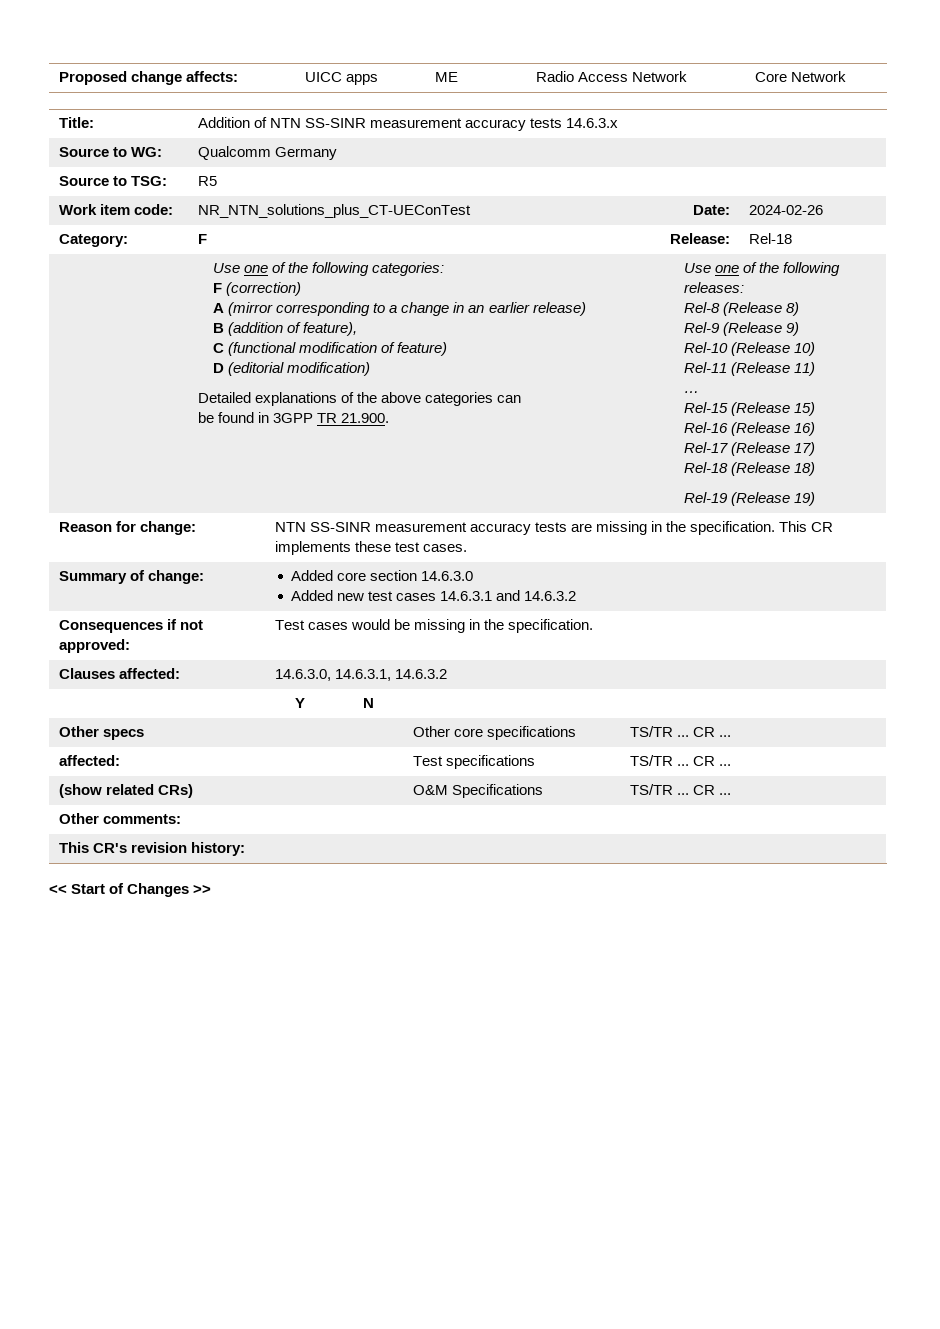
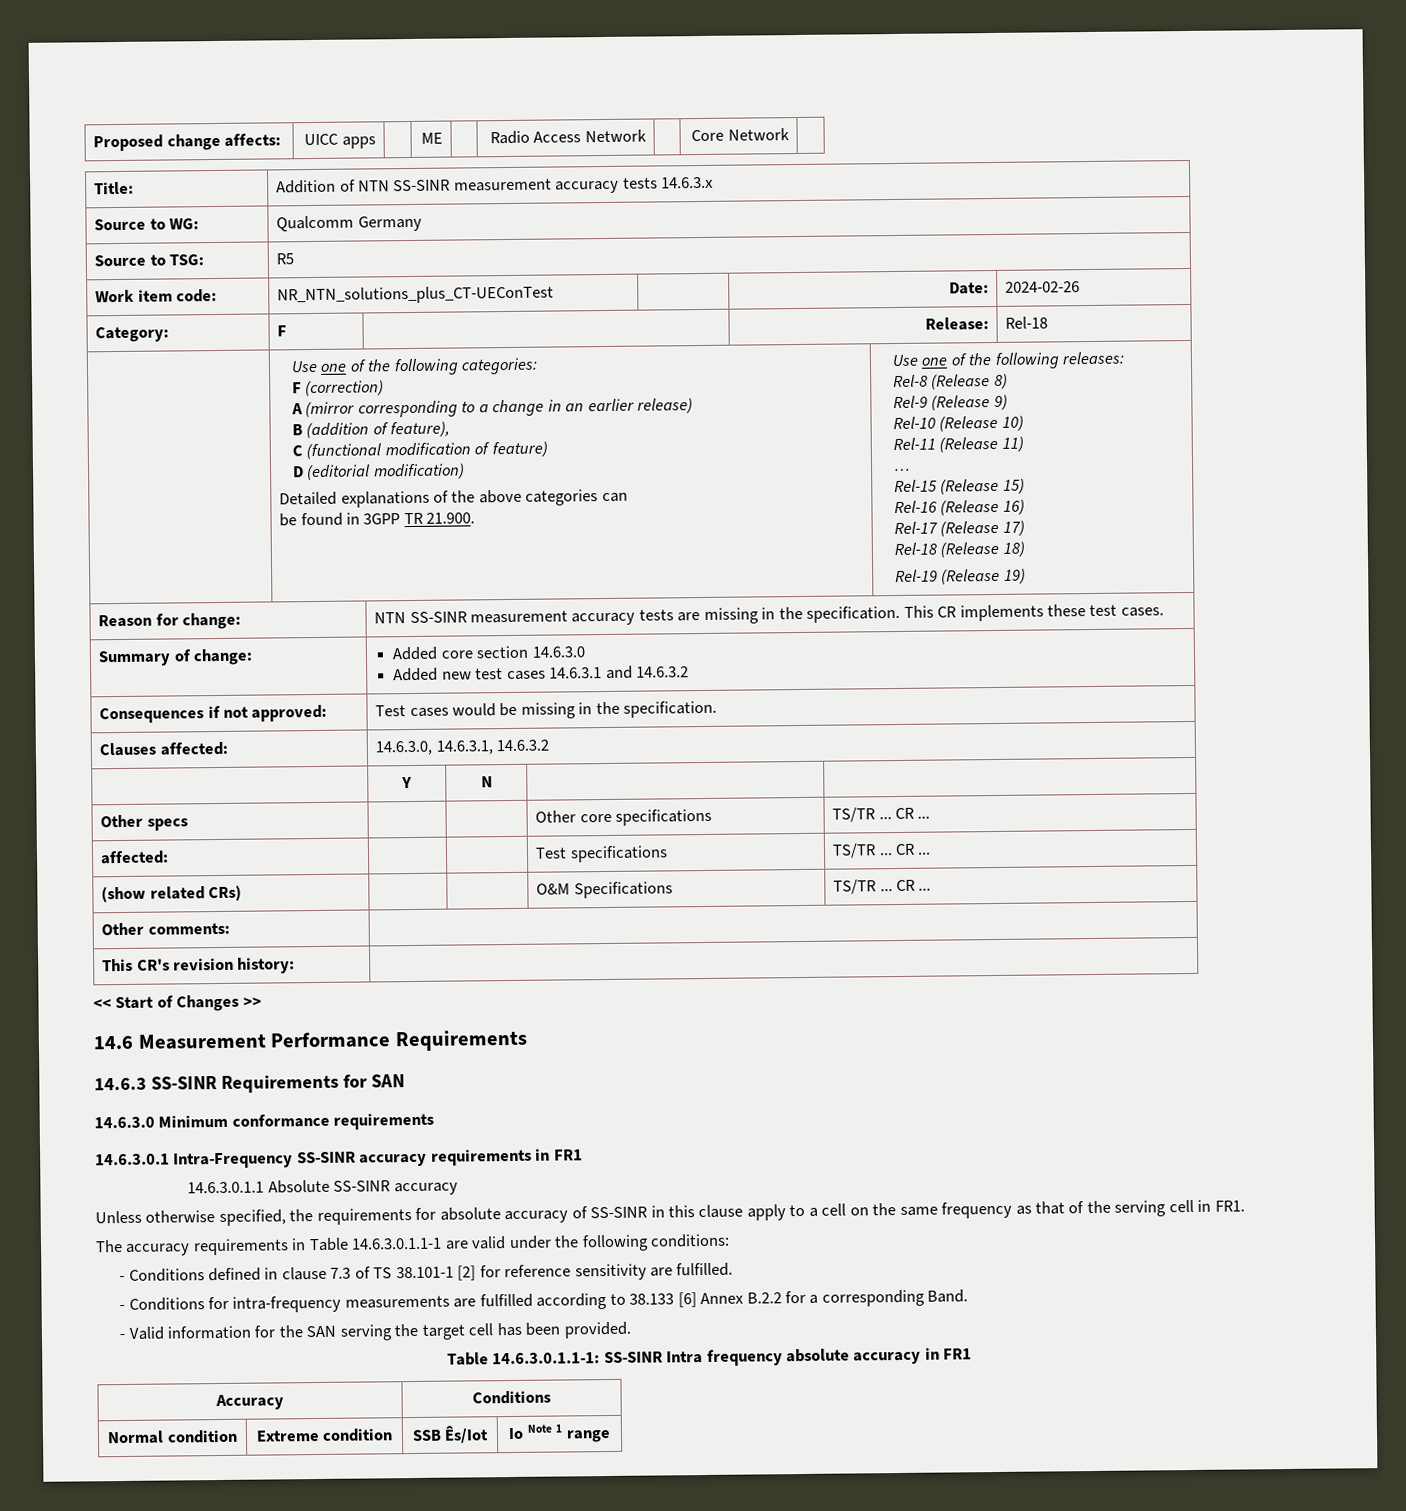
(212, 889) none -> [93,1029,528,1052] [94,1074,405,1093] [94,1112,435,1130] [95,1148,583,1169] [187,1179,458,1196] [95,1199,1245,1227] [95,1233,731,1256] [119,1262,734,1282] [119,1289,969,1313] [119,1321,631,1341] [446,1347,973,1366] [215,1394,284,1411] [472,1390,551,1405] [107,1429,238,1445] [255,1428,394,1442] [411,1425,490,1444] [508,1424,611,1443] // 14.6 Measurement Performance Requirements // 14.6.3 SS-SINR Requirements for SAN // 14.6.3.0 Minimum conformance requirements // 14.6.3.0.1 Intra-Frequency SS-SINR accuracy requirements in FR1 // 14.6.3.0.1.1 Absolute SS-SINR accuracy // Unless otherwise specified, the requirements for absolute accuracy of SS-SINR in this clause apply to a cell on the same frequency as that of the serving cell in FR1. // The accuracy requirements in Table 14.6.3.0.1.1-1 are valid under the following conditions: // - Conditions defined in clause 7.3 of TS 38.101-1 [2] for reference sensitivity are fulfilled. // - Conditions for intra-frequency measurements are fulfilled according to 38.133 [6] Annex B.2.2 for a corresponding Band. // - Valid information for the SAN serving the target cell has been provided. // Table 14.6.3.0.1.1-1: SS-SINR Intra frequency absolute accuracy in FR1 // Accuracy | Conditions // Normal condition | Extreme condition | SSB Ês/Iot | Io Note 1 range

